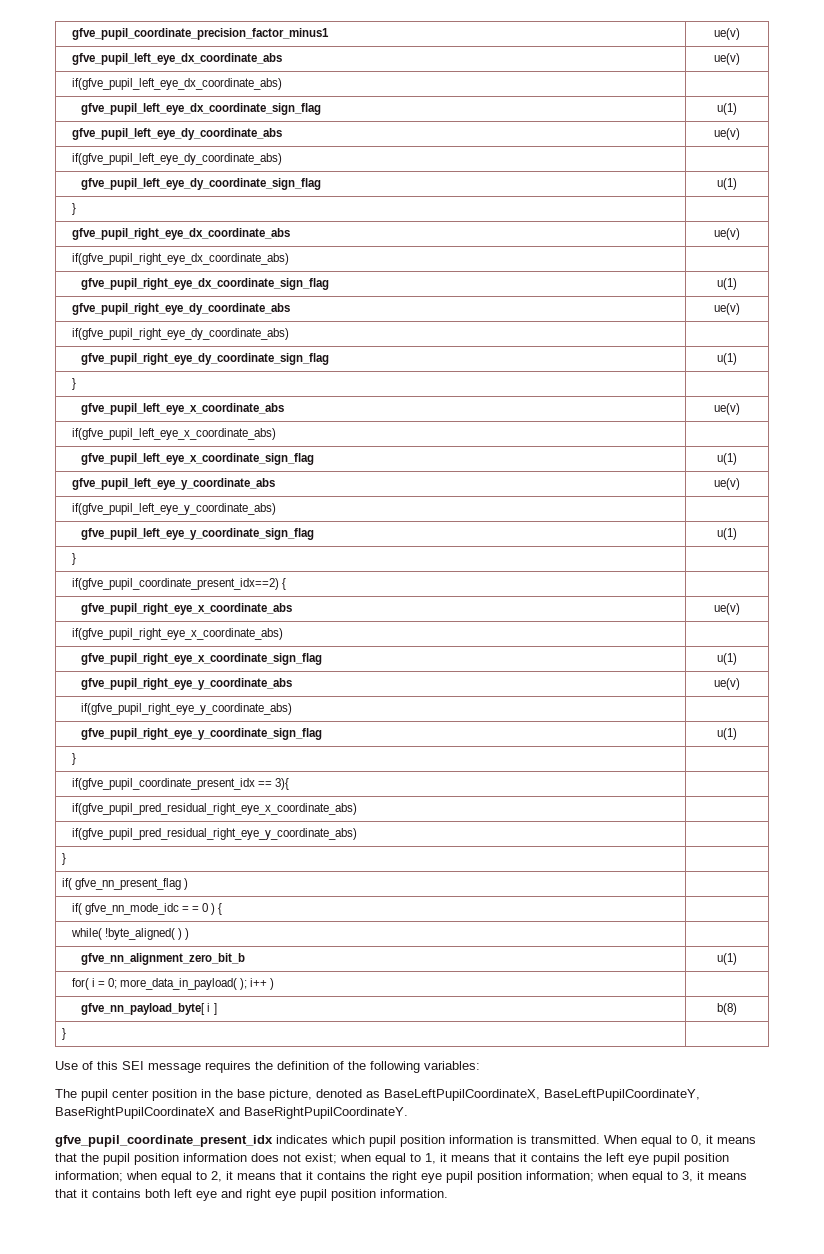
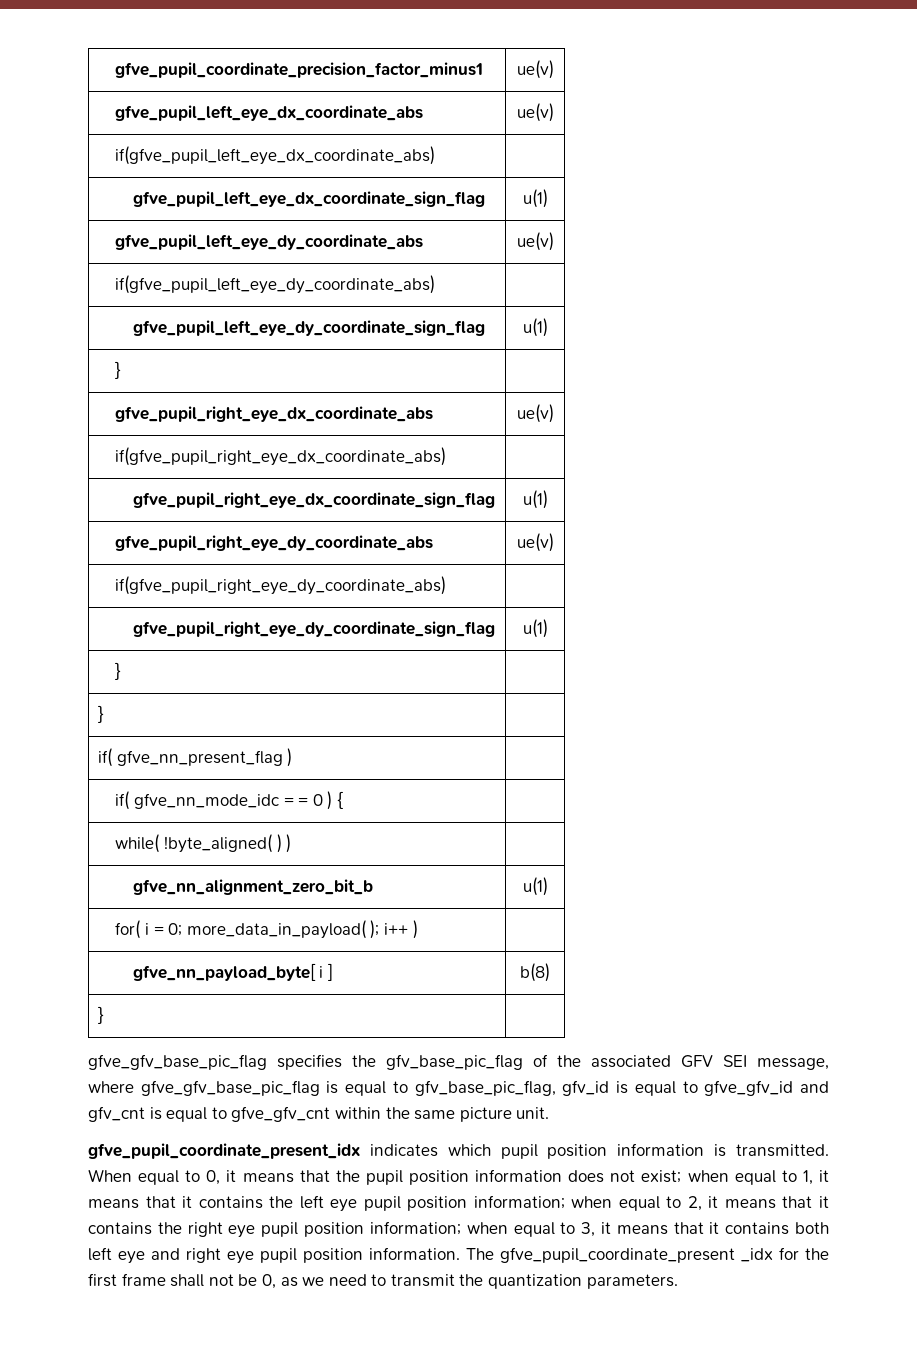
[81,403,285,415] [714,403,740,415] [71,428,276,440] [81,453,315,465] [717,453,737,465] [71,478,275,490] [714,478,740,490] [71,503,276,515] [81,528,315,540] [717,528,737,540] [71,553,76,565] [71,578,286,590] [81,603,293,615] [714,603,740,615] [71,628,283,640] [81,653,323,665] [717,653,737,665] [81,678,293,690] [714,678,740,690] [81,703,293,715] [81,728,323,740] [717,728,737,740] [71,753,76,765] [71,778,289,790] [71,803,357,815] [71,828,357,840] // gfve_pupil_left_eye_x_coordinate_abs | ue(v) // if(gfve_pupil_left_eye_x_coordinate_abs) | // gfve_pupil_left_eye_x_coordinate_sign_flag | u(1) // gfve_pupil_left_eye_y_coordinate_abs | ue(v) // if(gfve_pupil_left_eye_y_coordinate_abs) | // gfve_pupil_left_eye_y_coordinate_sign_flag | u(1) // } | // if(gfve_pupil_coordinate_present_idx==2) { | // gfve_pupil_right_eye_x_coordinate_abs | ue(v) // if(gfve_pupil_right_eye_x_coordinate_abs) | // gfve_pupil_right_eye_x_coordinate_sign_flag | u(1) // gfve_pupil_right_eye_y_coordinate_abs | ue(v) // if(gfve_pupil_right_eye_y_coordinate_abs) | // gfve_pupil_right_eye_y_coordinate_sign_flag | u(1) // } | // if(gfve_pupil_coordinate_present_idx == 3){ | // if(gfve_pupil_pred_residual_right_eye_x_coordinate_abs) | // if(gfve_pupil_pred_residual_right_eye_y_coordinate_abs) | -> (122, 671) none
[55,1061,480,1073] [55,1089,700,1101] [55,1107,408,1119] Use of this SEI message requires the definition of the following variables: // The pupil center position in the base picture, denoted as BaseLeftPupilCoordinateX, BaseLeftPupilCoordinateY, BaseRightPupilCoordinateX and BaseRightPupilCoordinateY. -> [88,1054,829,1070] [88,1080,830,1096] [88,1106,550,1122] gfve_gfv_base_pic_flag specifies the gfv_base_pic_flag of the associated GFV SEI message, where gfve_gfv_base_pic_flag is equal to gfv_base_pic_flag, gfv_id is equal to gfve_gfv_id and gfv_cnt is equal to gfve_gfv_cnt within the same picture unit.
(448, 1193) none -> [466,1247,829,1263] [88,1273,678,1289] The gfve_pupil_coordinate_present _idx for the first frame shall not be 0, as we need to transmit the quantization parameters.

